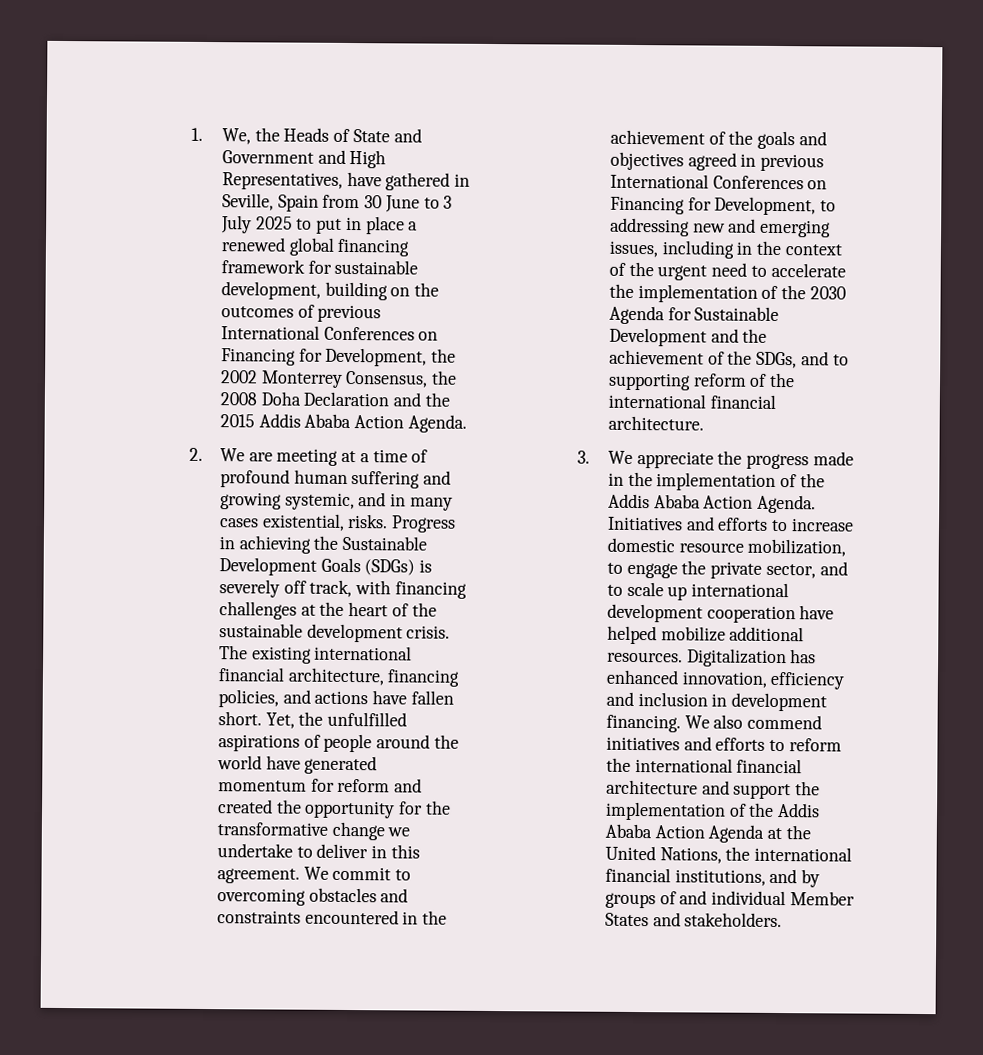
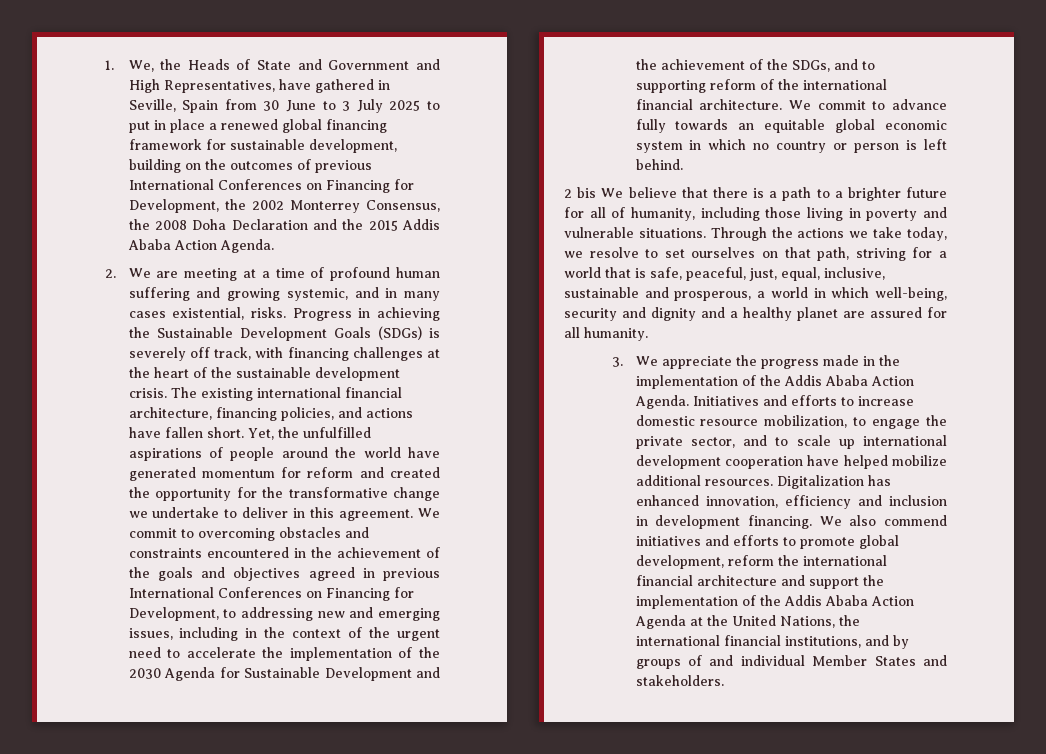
(704, 423) none -> [788,99,948,110] [635,119,947,133] [635,139,947,153] [635,159,683,170] [564,187,947,201] [564,207,947,221] [564,227,947,241] [564,247,947,261] [564,267,885,281] [564,287,947,301] [564,307,947,321] [564,327,648,341] We commit to advance fully towards an equitable global economic system in which no country or person is left behind. // 2 bis We believe that there is a path to a brighter future for all of humanity, including those living in poverty and vulnerable situations. Through the actions we take today, we resolve to set ourselves on that path, striving for a world that is safe, peaceful, just, equal, inclusive, sustainable and prosperous, a world in which well-being, security and dignity and a healthy planet are assured for all humanity.
(786, 745) none -> [799,535,899,549] [635,555,724,569] promote global development,

